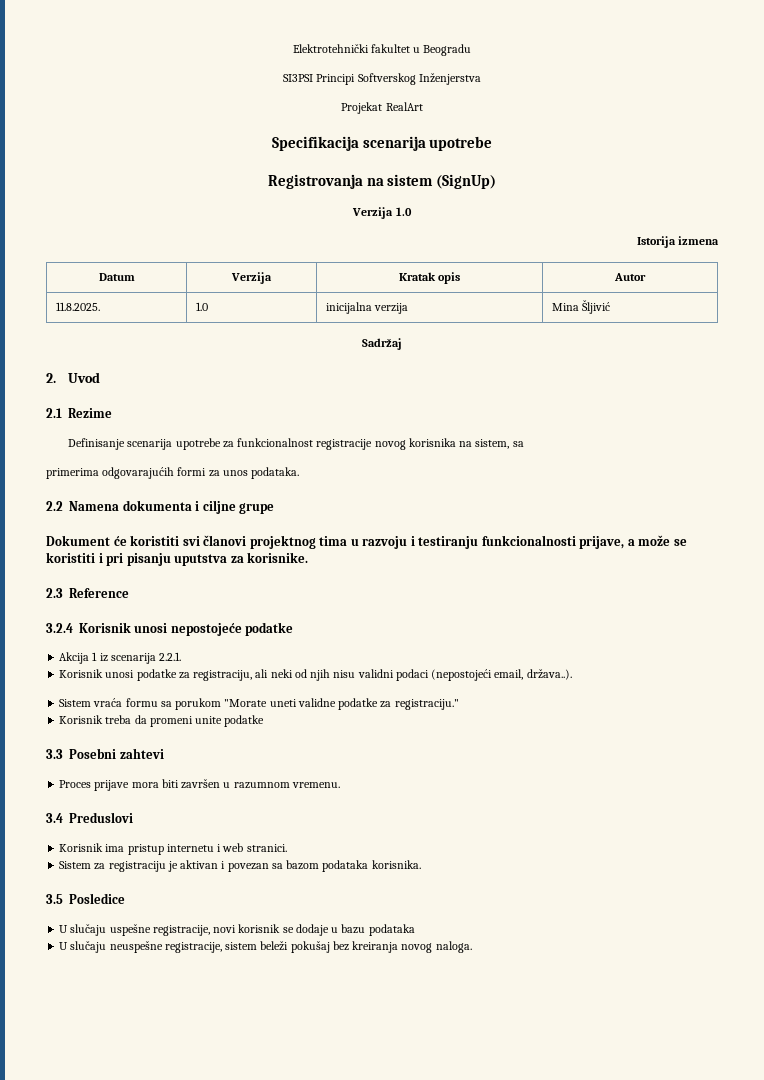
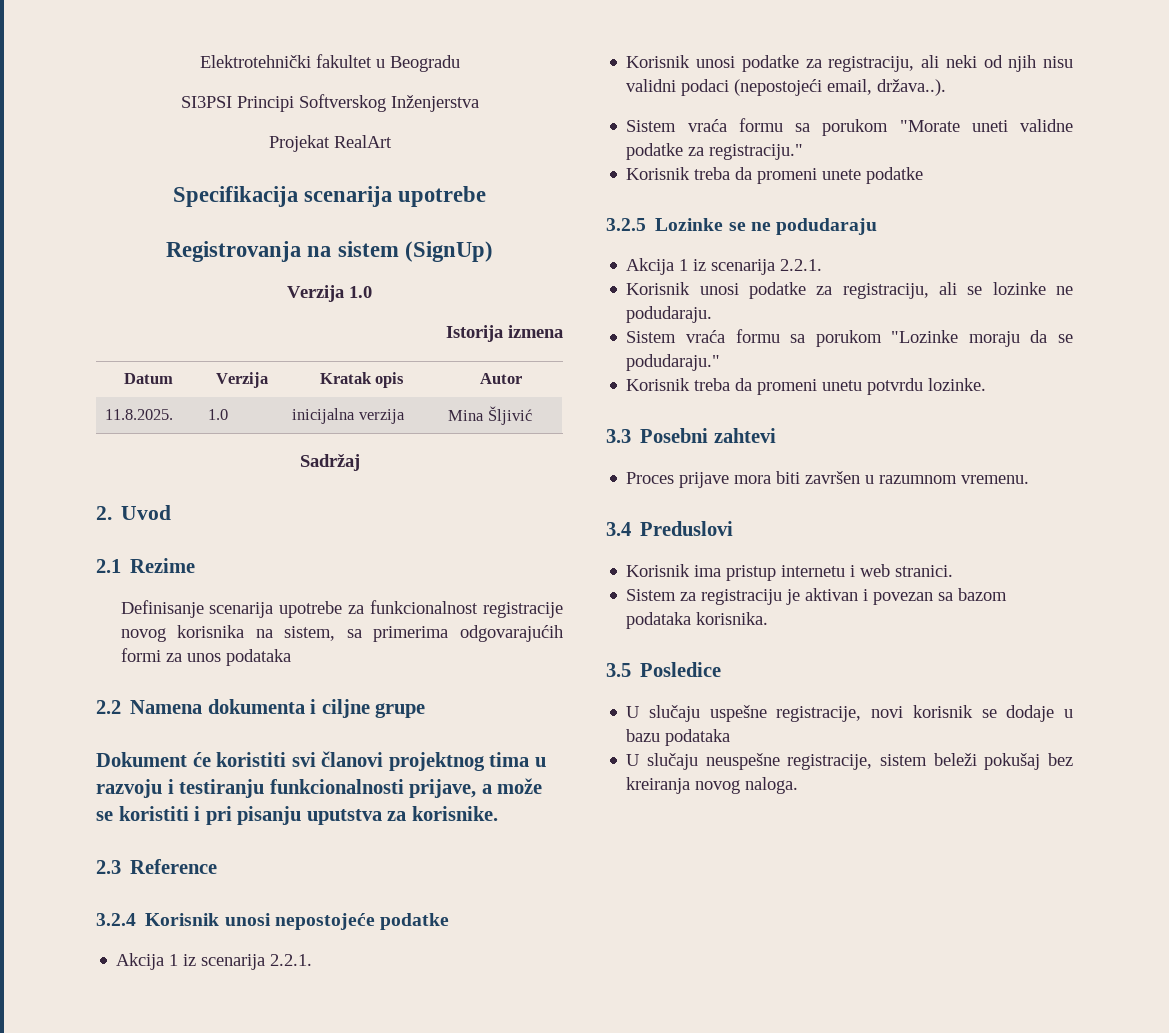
(524, 444) // -> (362, 633) none
[251,467,300,479] podataka. -> [225,649,291,666] podataka
[195,715,265,727] unite podatke -> [822,167,924,184] [606,218,878,235] [626,258,823,275] [626,282,1073,299] [626,306,713,323] [626,329,1073,347] [626,354,721,371] [626,378,987,395] unete podatke // 3.2.5 Lozinke se ne podudaraju // Akcija 1 iz scenarija 2.2.1. // Korisnik unosi podatke za registraciju, ali se lozinke ne podudaraju. // Sistem vraća formu sa porukom "Lozinke moraju da se podudaraju." // Korisnik treba da promeni unetu potvrdu lozinke.

